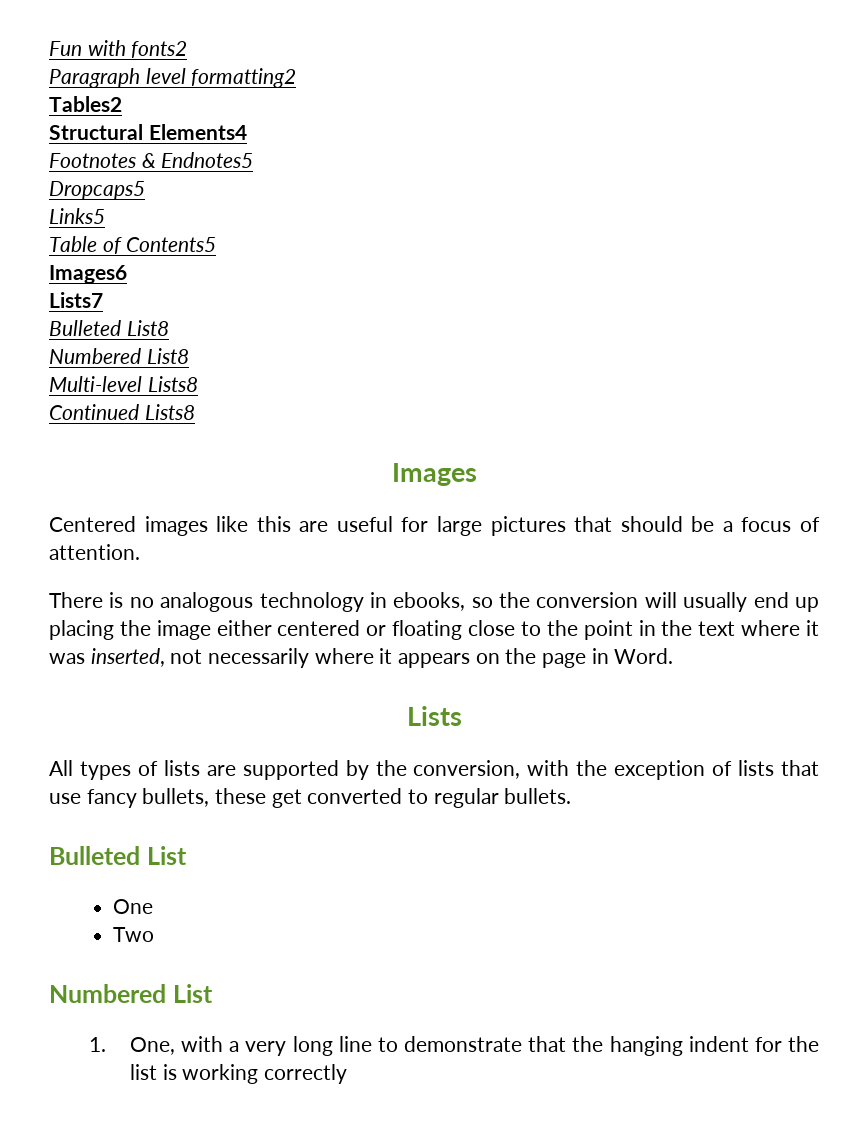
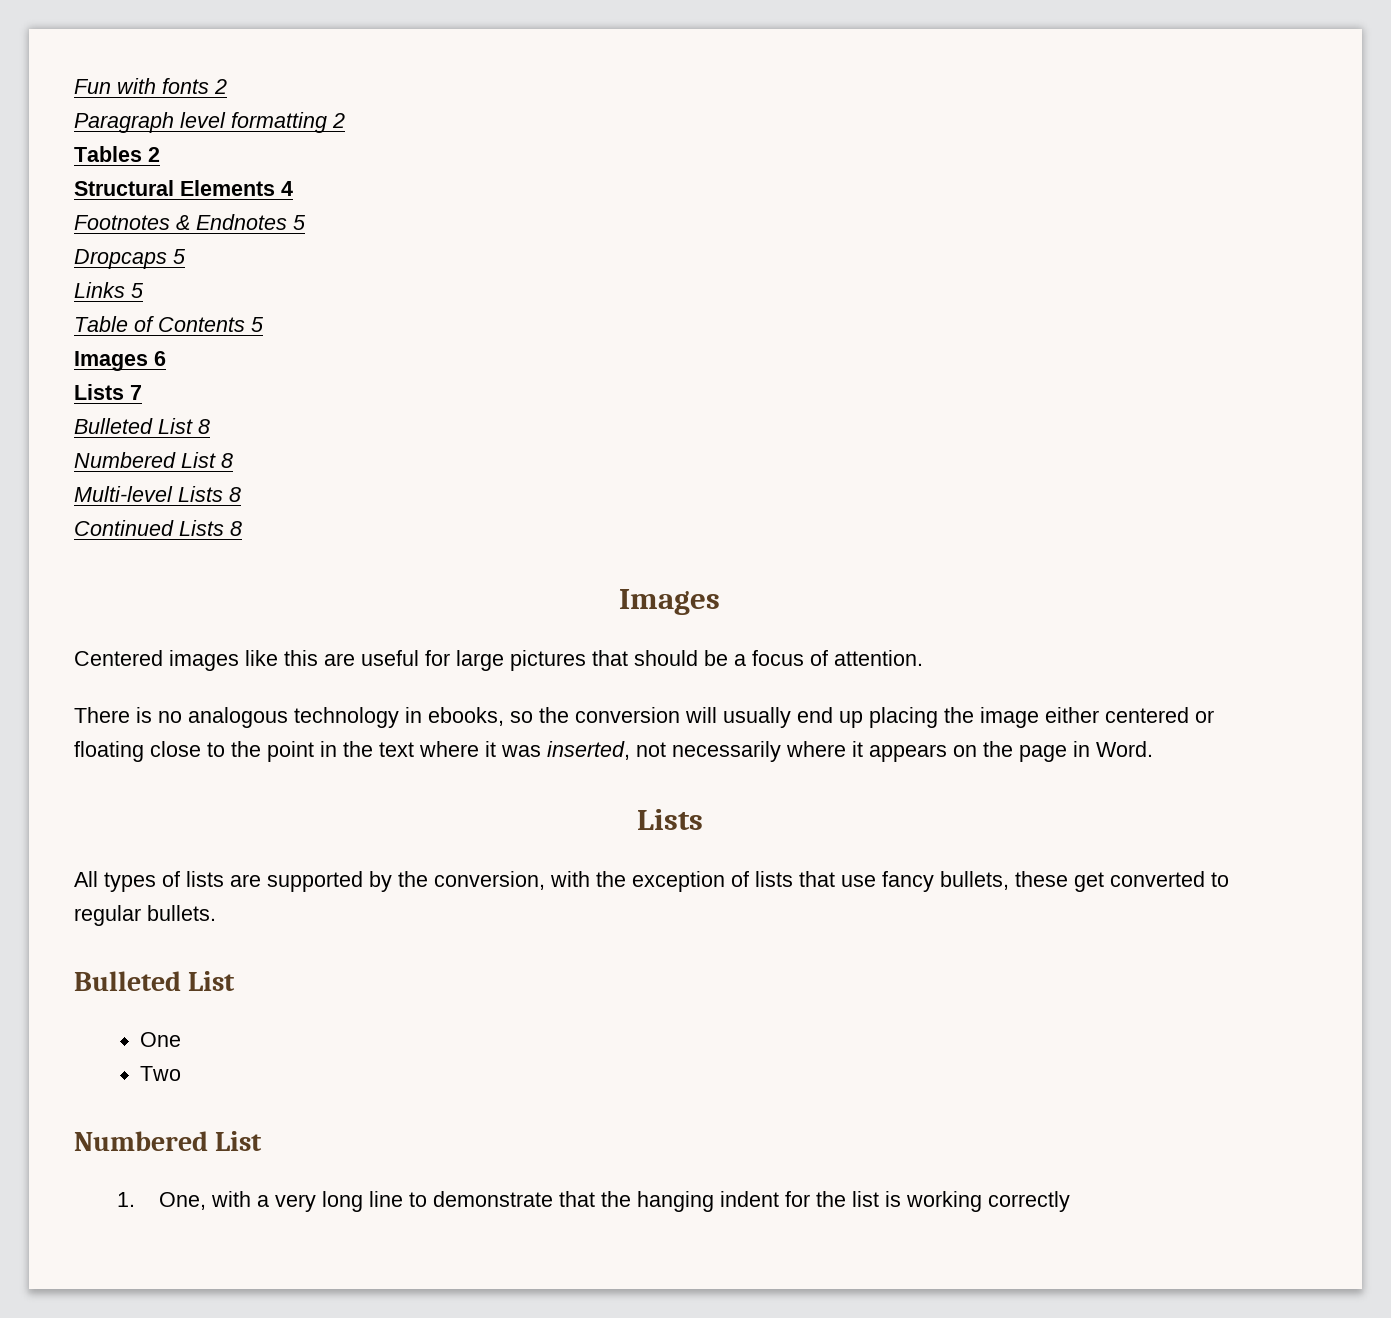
[131,41,188,58] fonts2 -> [162,78,227,94] fonts 2
[191,68,297,88] [49,96,122,112] formatting2 // Tables2 -> [231,112,345,133] [74,146,160,162] formatting 2 // Tables 2
[148,124,247,140] Elements4 -> [180,180,293,196] Elements 4
[161,152,254,168] [49,181,145,200] [49,208,105,224] [49,236,217,254] [49,265,127,284] [49,292,103,308] [49,320,169,336] [49,348,189,364] Endnotes5 // Dropcaps5 // Links5 // Table of Contents5 // Images6 // Lists7 // Bulleted List8 // Numbered List8 -> [196,214,306,230] [74,249,186,269] [74,282,144,298] [74,316,264,332] [74,351,166,371] [74,384,142,400] [74,418,210,434] [74,452,233,468] Endnotes 5 // Dropcaps 5 // Links 5 // Table of Contents 5 // Images 6 // Lists 7 // Bulleted List 8 // Numbered List 8
[147,376,198,392] Lists8 -> [178,486,241,502] Lists 8
[144,404,195,420] Lists8 -> [179,520,242,536] Lists 8

